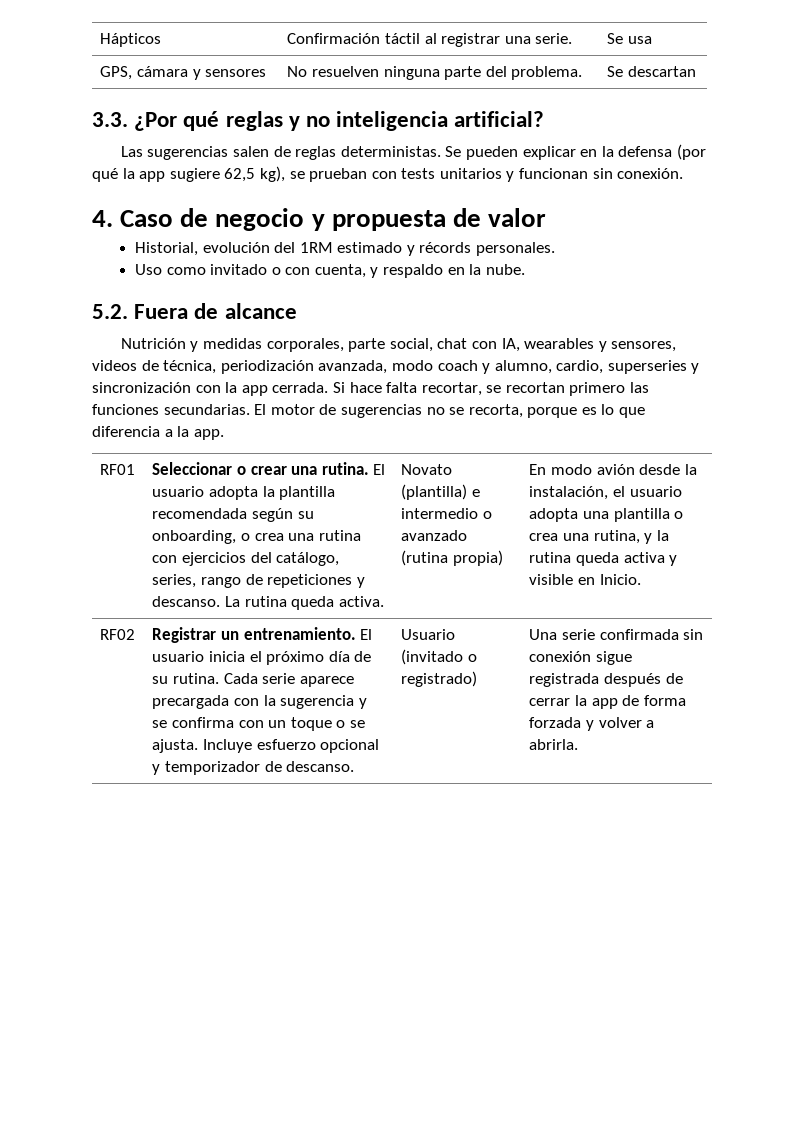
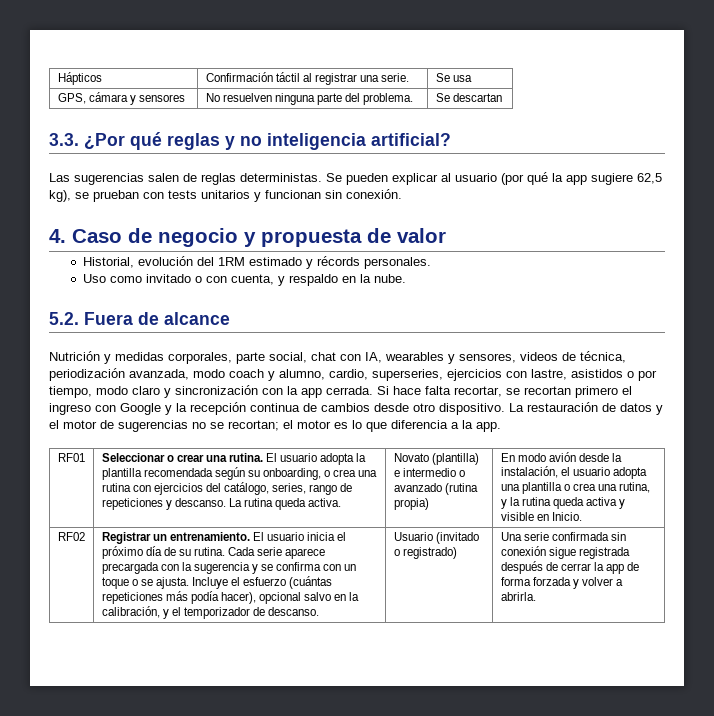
[580,146,673,157] en la defensa -> [441,173,497,182] al usuario
[607,360,687,374] superseries -> [372,369,657,381] [49,386,160,398] superseries, ejercicios con lastre, asistidos o por tiempo, modo claro
[630,382,650,393] [92,404,267,415] las funciones secundarias. El -> [622,386,632,395] [49,402,663,415] [49,420,59,429] el ingreso con Google y la recepción continua de cambios desde otro dispositivo. La restauración de datos y el
[468,404,578,418] recorta, porque -> [228,420,331,431] recortan; el motor
[256,739,380,753] [152,764,161,775] esfuerzo opcional y -> [231,576,333,589] [101,591,360,604] [101,606,181,619] el esfuerzo (cuántas repeticiones más podía hacer), opcional salvo en la calibración, y el

